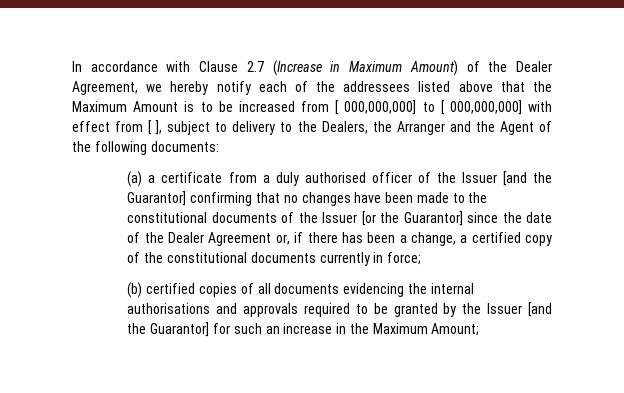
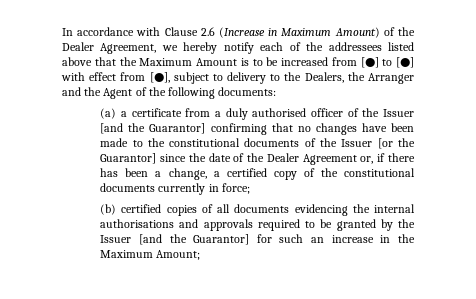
[246,61,264,72] 2.7 -> [200,27,215,36] 2.6
[335,100,522,115] [ 000,000,000] to [ 000,000,000] -> [360,57,414,68] [●] to [●]
[148,120,163,135] [ ], -> [149,72,170,83] [●],

